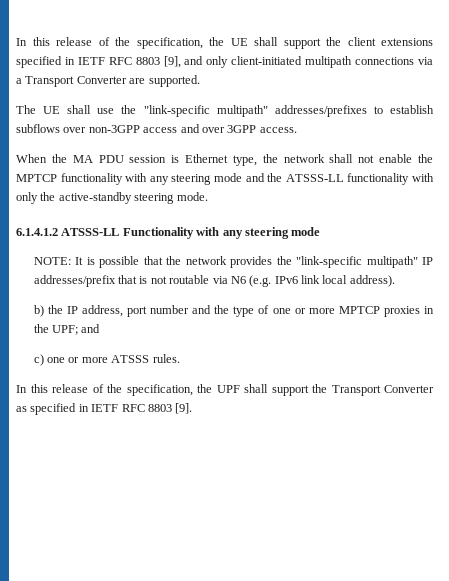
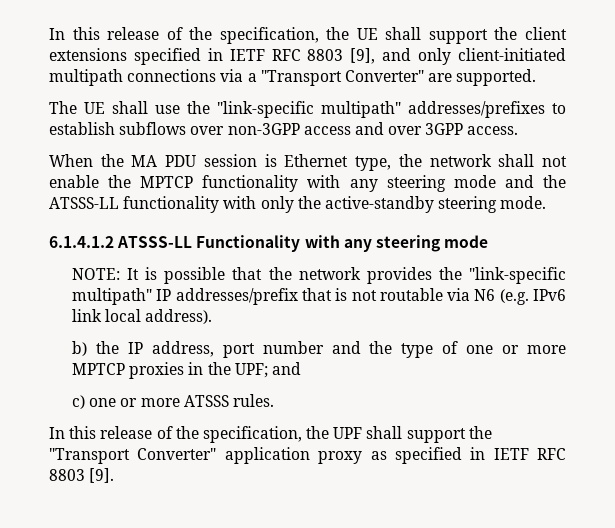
[25,76,127,87] Transport Converter -> [260,70,424,86] "Transport Converter"
[331,385,434,396] Transport Converter -> [49,447,363,464] "Transport Converter" application proxy

